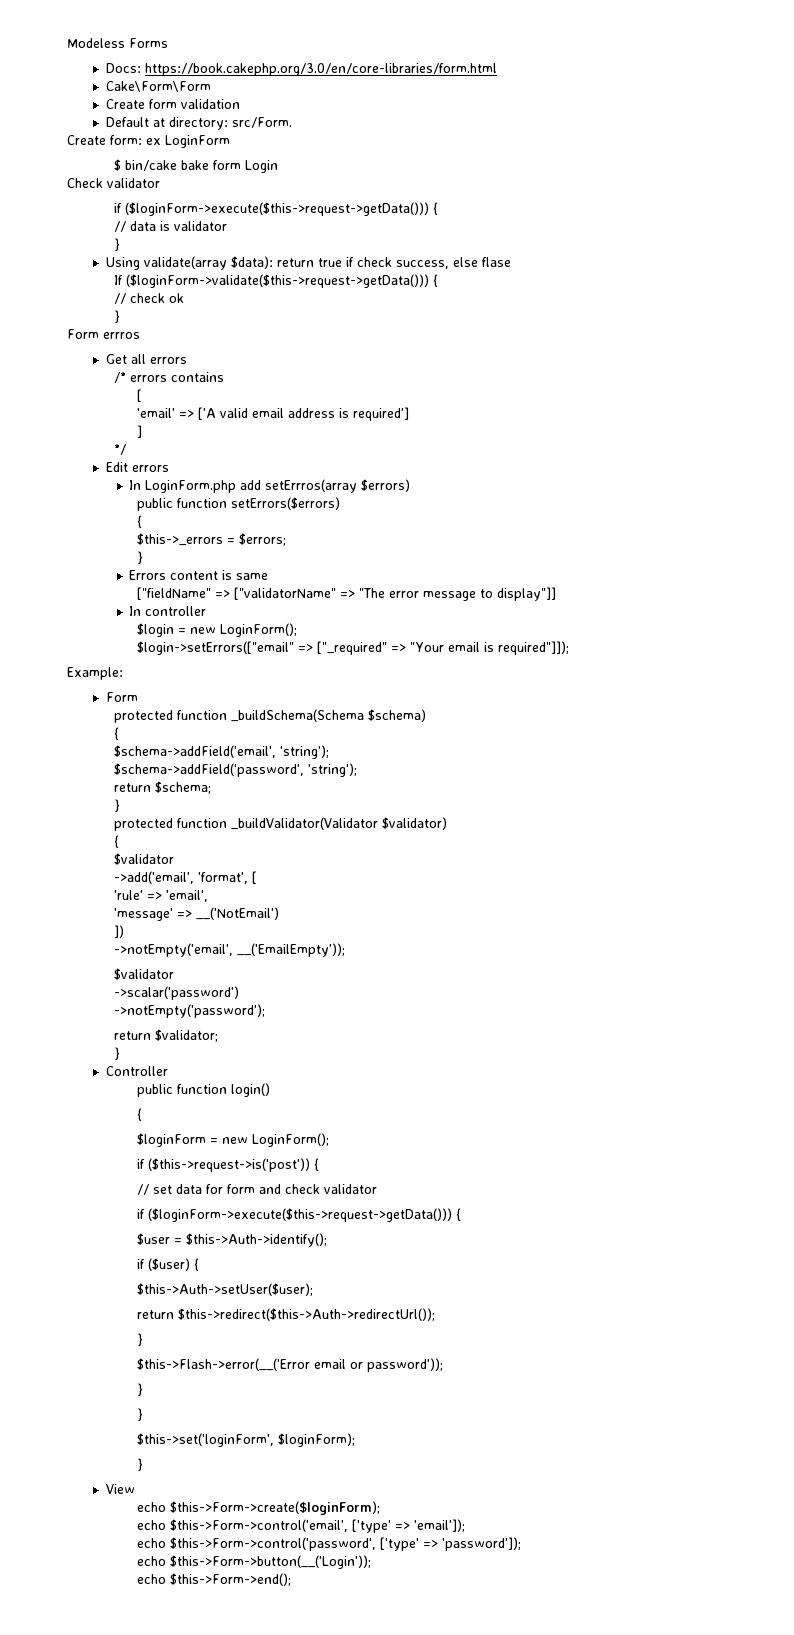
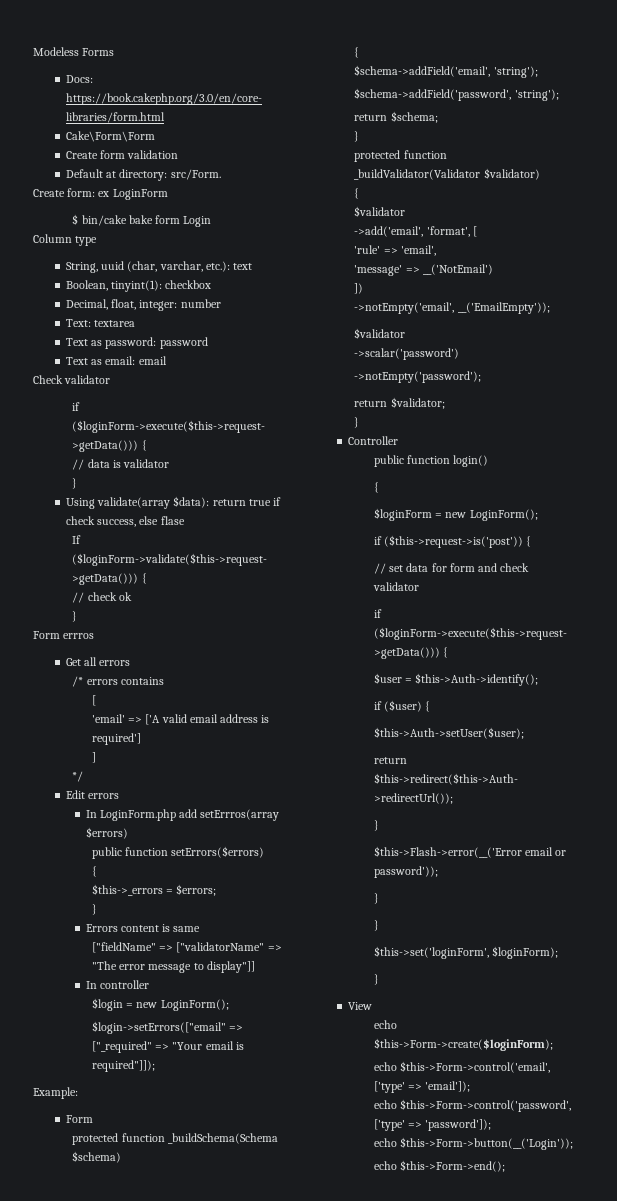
(278, 166) none -> [33,234,98,246] [65,261,253,273] [65,280,212,292] [65,299,221,311] [65,319,136,327] [65,337,208,349] [65,356,167,365] // Column type // String, uuid (char, varchar, etc.): text // Boolean, tinyint(1): checkbox // Decimal, float, integer: number // Text: textarea // Text as password: password // Text as email: email

